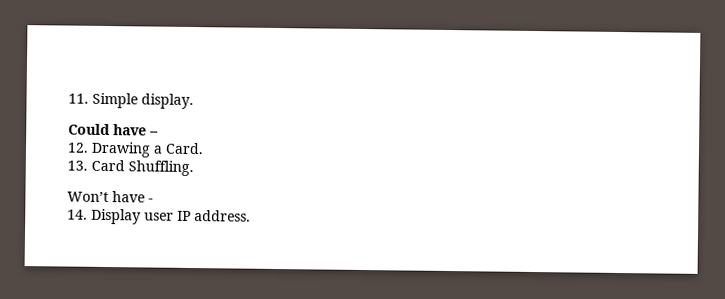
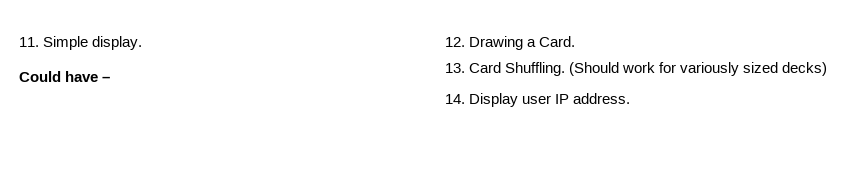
[67,191,153,203] // Won’t have - -> [569,62,828,76] (Should work for variously sized decks)

